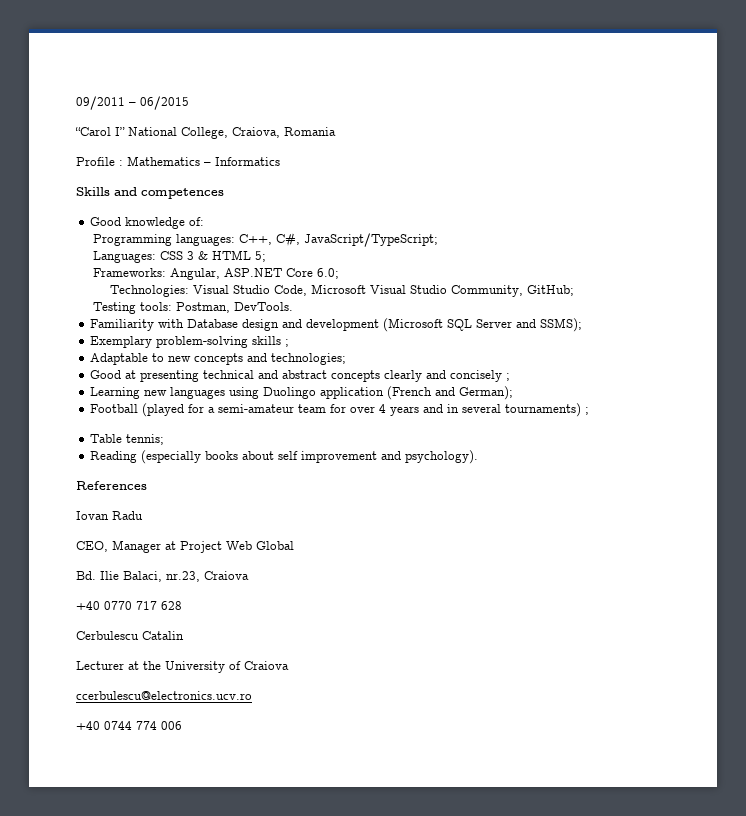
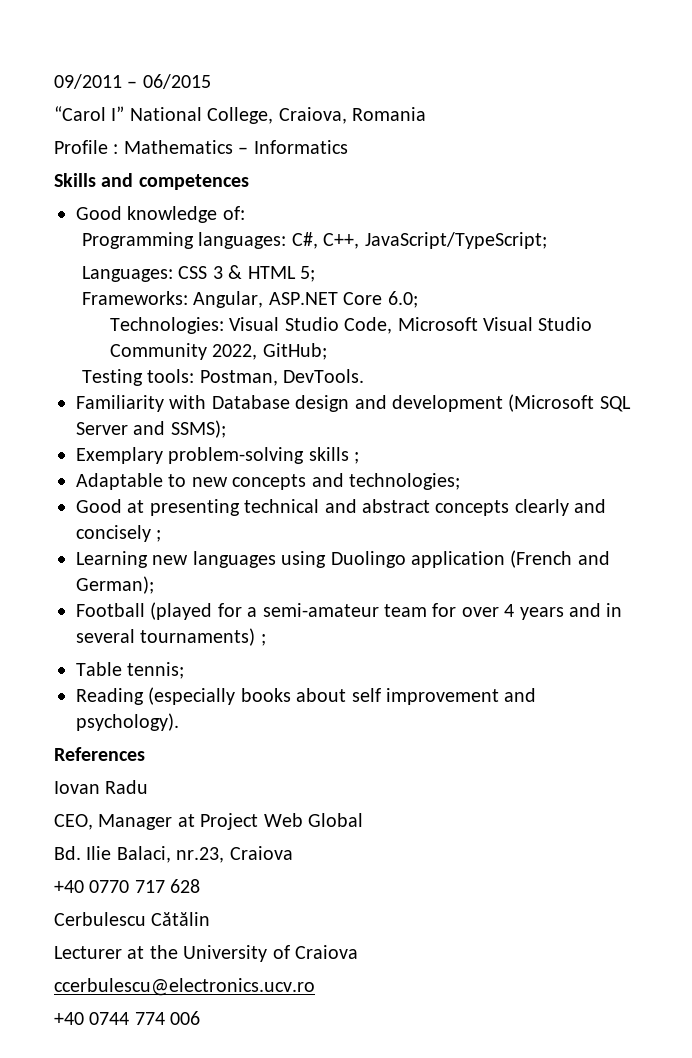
[238,233,300,247] C++, C#, -> [291,232,360,249] C#, C++,
[450,285,523,297] Community, -> [110,343,258,360] Community 2022,
[142,631,184,640] Catalin -> [151,912,211,926] Cătălin

